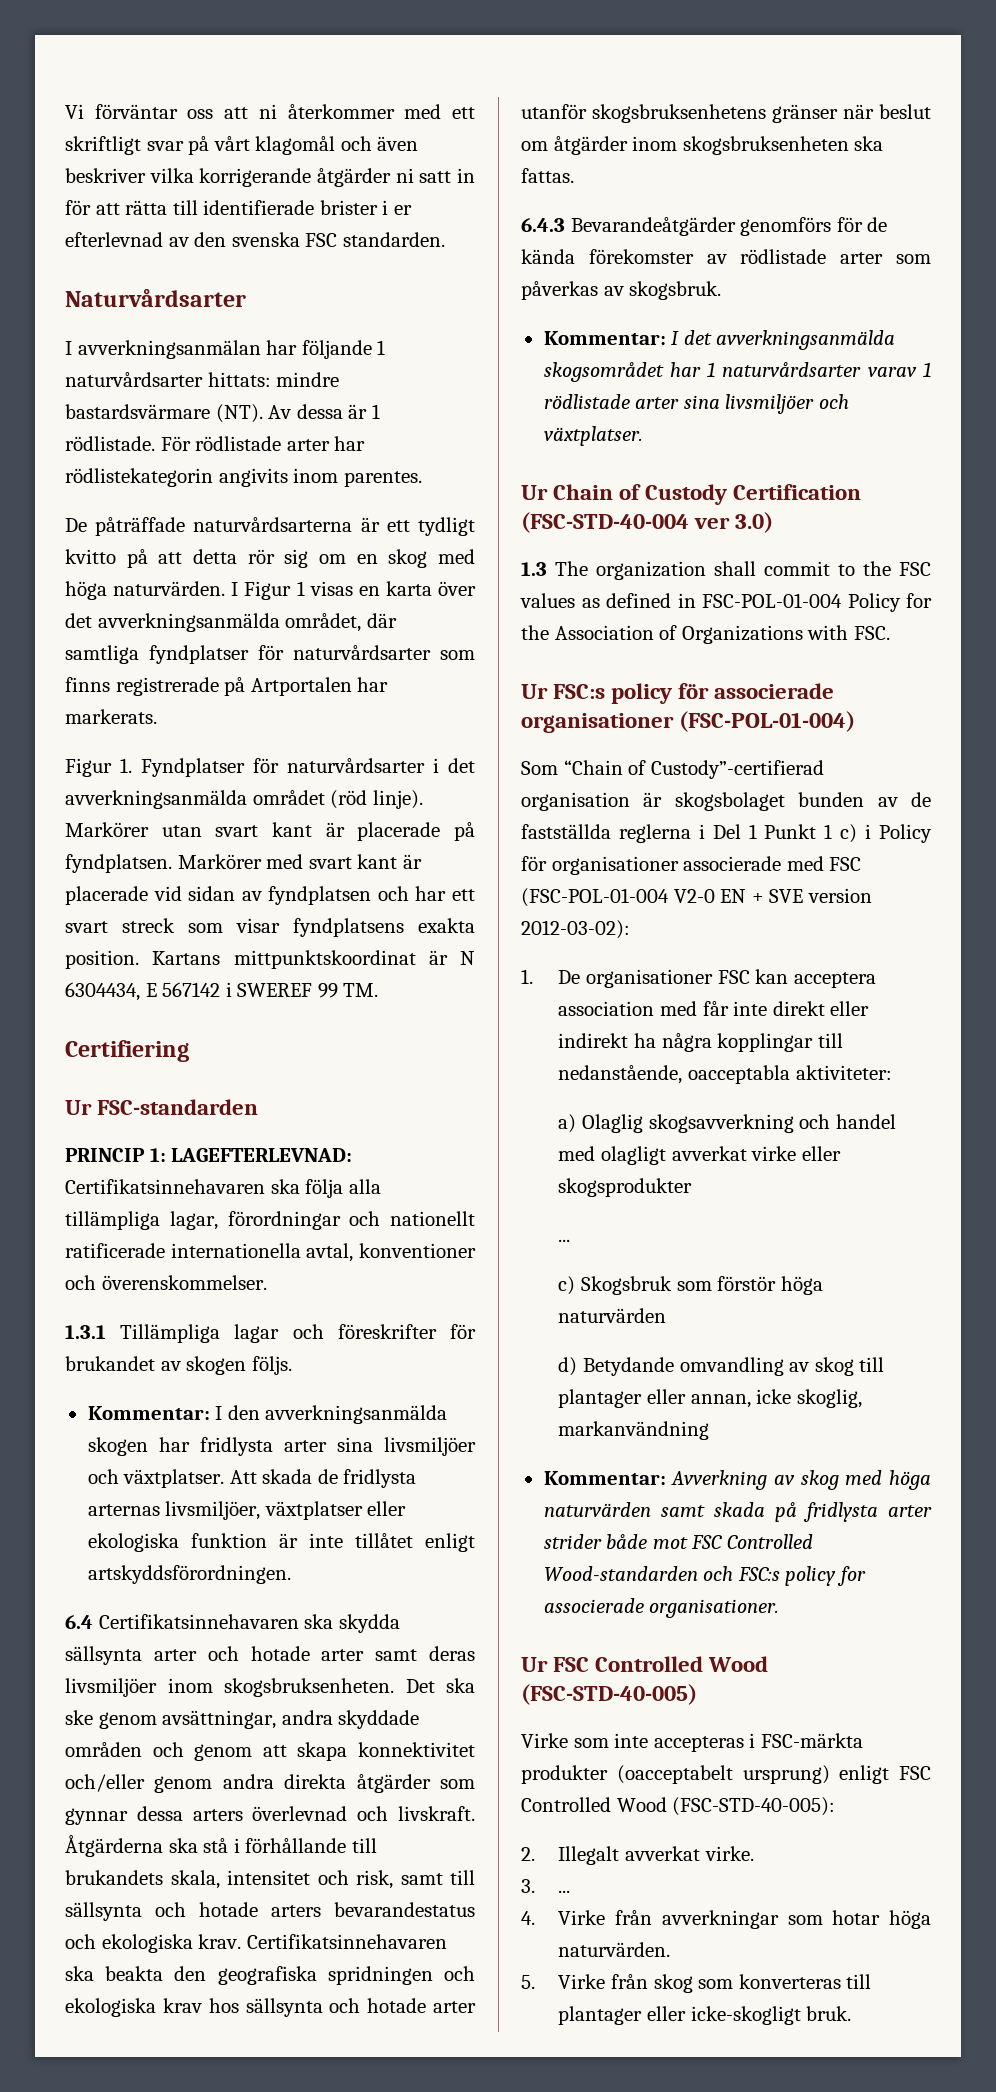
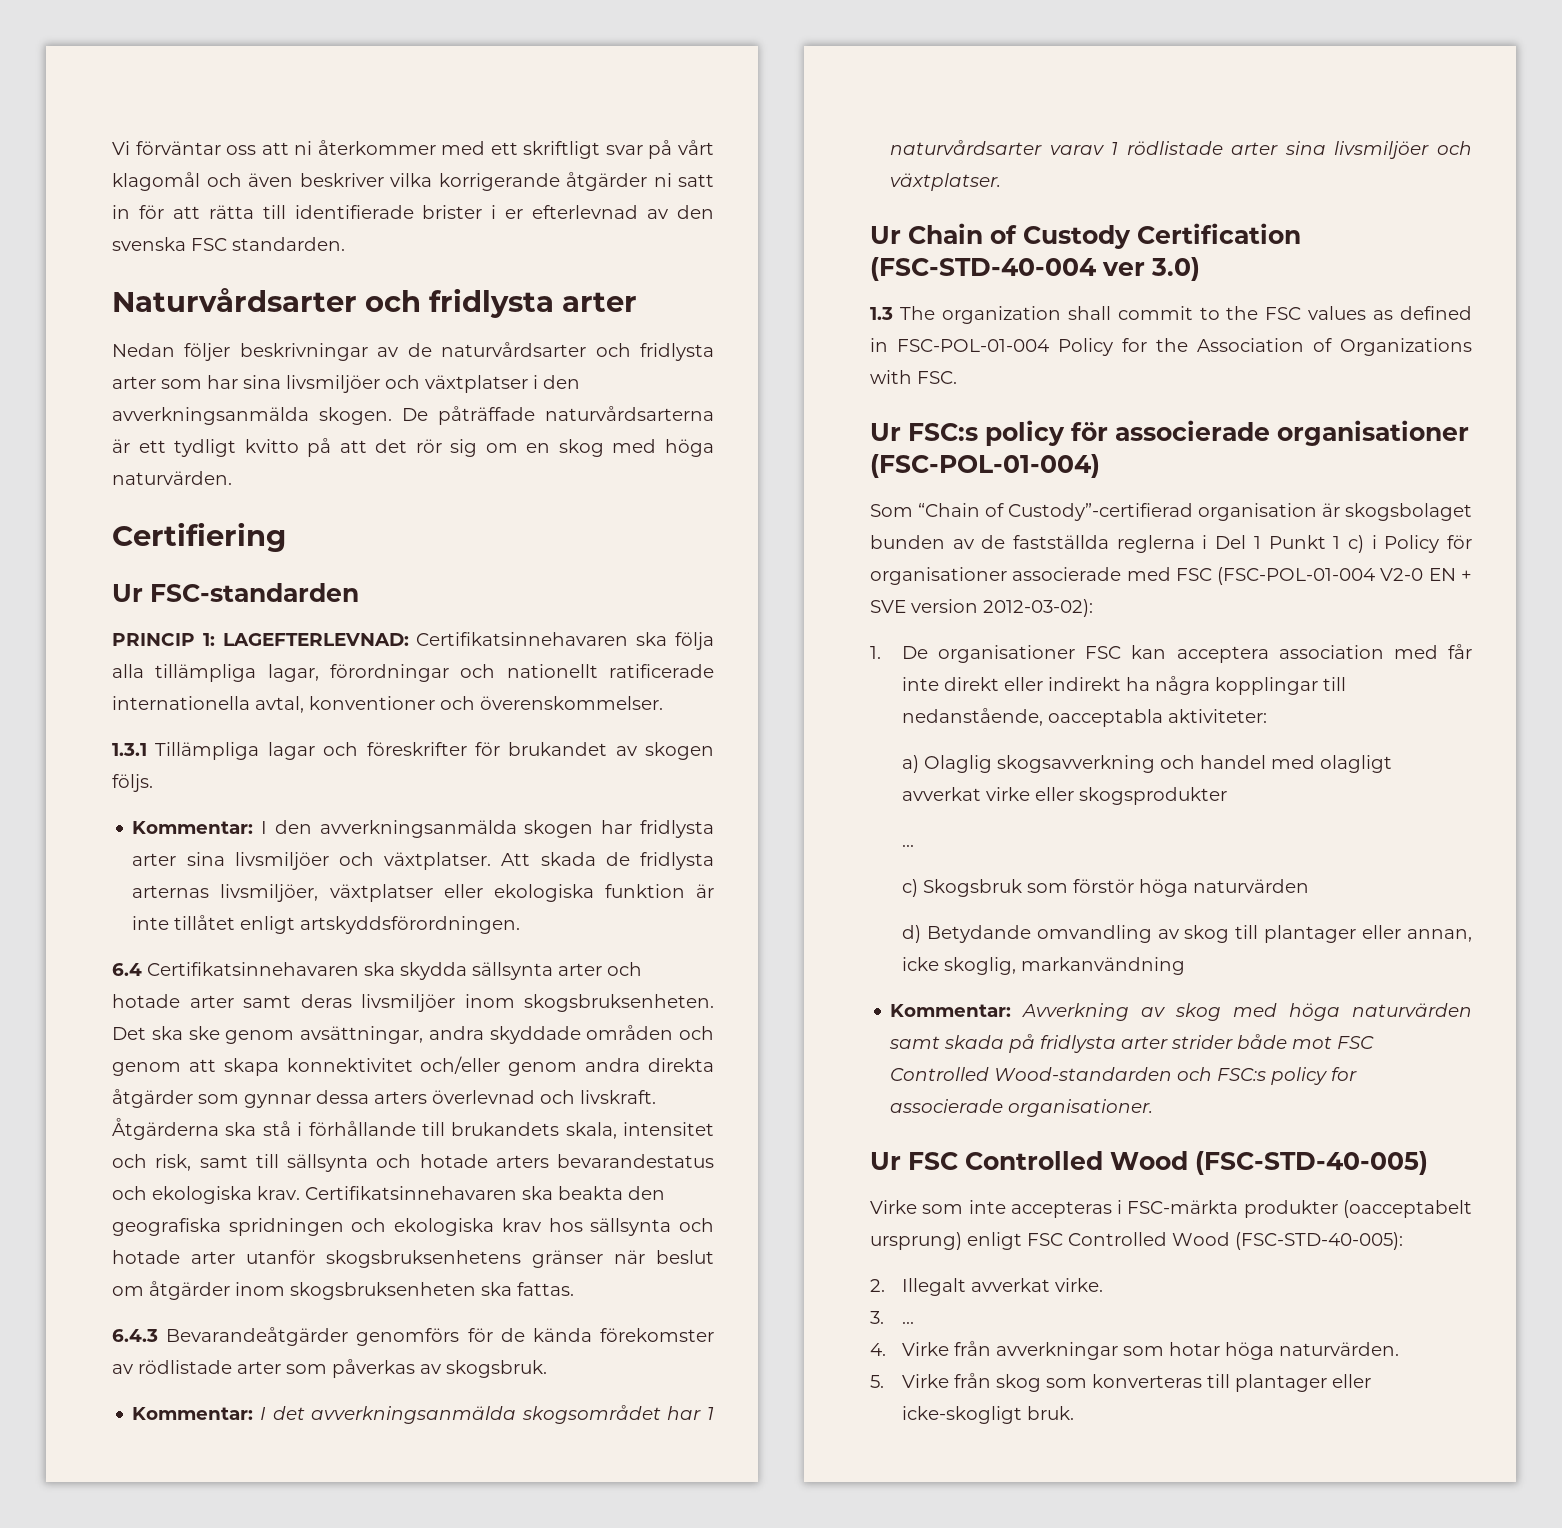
[65,340,386,359] [65,372,340,387] [65,404,380,423] [65,436,366,451] [65,468,422,487] // I avverkningsanmälan har följande 1 naturvårdsarter hittats: mindre bastardsvärmare (NT). Av dessa är 1 rödlistade. För rödlistade arter har rödlistekategorin angivits inom parentes. // -> [365,288,637,318] [112,342,715,361] [112,375,580,393] [112,407,392,425] och fridlysta arter // Nedan följer beskrivningar av de naturvårdsarter och fridlysta arter som har sina livsmiljöer och växtplatser i den avverkningsanmälda skogen.
[193,549,237,564] detta -> [375,439,408,453] det
[231,581,476,600] [65,613,397,632] [65,645,475,664] [65,677,389,696] [65,709,157,724] [65,758,475,777] [65,790,423,809] [65,822,476,841] [65,854,422,873] [65,886,475,905] [65,918,475,937] [65,950,475,969] [65,982,379,1001] I Figur 1 visas en karta över det avverkningsanmälda området, där samtliga fyndplatser för naturvårdsarter som finns registrerade på Artportalen har markerats. // Figur 1. Fyndplatser för naturvårdsarter i det avverkningsanmälda området (röd linje). Markörer utan svart kant är placerade på fyndplatsen. Markörer med svart kant är placerade vid sidan av fyndplatsen och har ett svart streck som visar fyndplatsens exakta position. Kartans mittpunktskoordinat är N 6304434, E 567142 i SWEREF 99 TM. -> (232, 478) none

